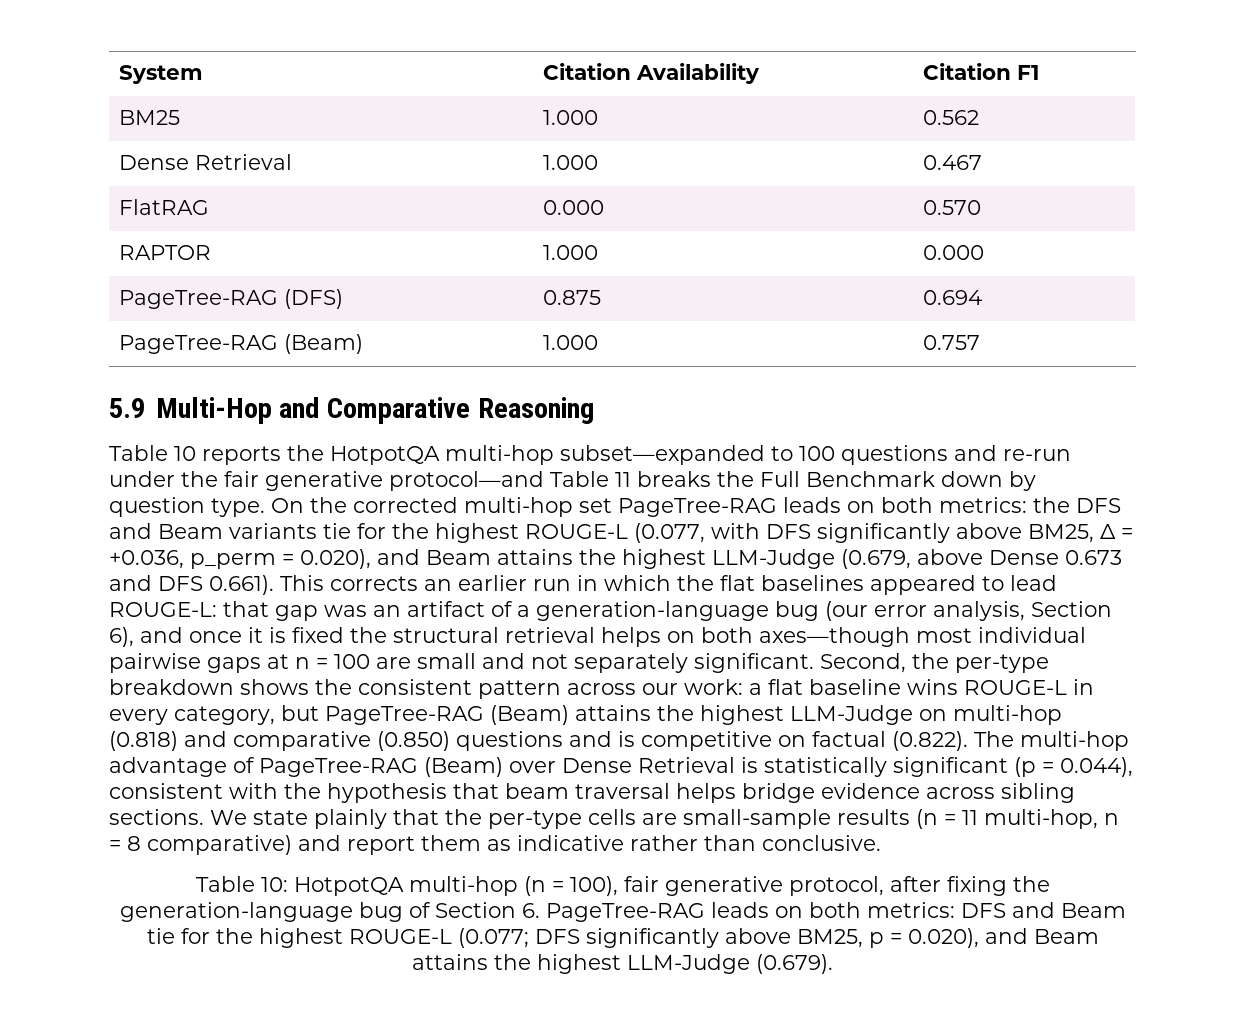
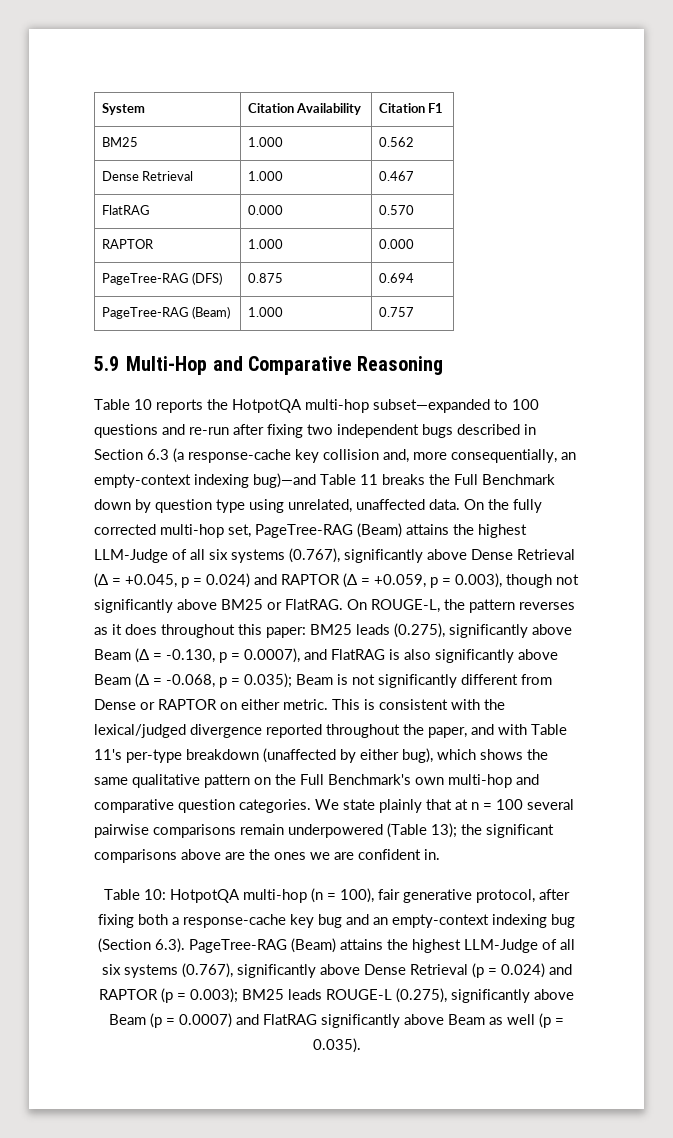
[109,471,544,491] under the fair generative protocol—and -> [233,424,536,438] [94,448,576,463] [94,473,316,488] after fixing two independent bugs described in Section 6.3 (a response-cache key collision and, more consequentially, an empty-context indexing bug)—and
[211,498,265,517] type. -> [216,499,460,513] type using unrelated, unaffected data.
(347, 505) none -> [513,499,542,513] fully
[579,497,1121,517] [109,523,1133,543] [109,549,1122,569] [109,575,1057,595] [109,601,1112,621] [109,627,1086,647] [109,653,1049,673] [109,679,1094,699] [109,705,1062,725] [109,731,1129,751] [109,757,1133,777] [109,783,1075,803] [109,809,1119,829] [109,835,881,855] set PageTree-RAG leads on both metrics: the DFS and Beam variants tie for the highest ROUGE-L (0.077, with DFS significantly above BM25, Δ = +0.036, p_perm = 0.020), and Beam attains the highest LLM-Judge (0.679, above Dense 0.673 and DFS 0.661). This corrects an earlier run in which the flat baselines appeared to lead ROUGE-L: that gap was an artifact of a generation-language bug (our error analysis, Section 6), and once it is fixed the structural retrieval helps on both axes—though most individual pairwise gaps at n = 100 are small and not separately significant. Second, the per-type breakdown shows the consistent pattern across our work: a flat baseline wins ROUGE-L in every category, but PageTree-RAG (Beam) attains the highest LLM-Judge on multi-hop (0.818) and comparative (0.850) questions and is competitive on factual (0.822). The multi-hop advantage of PageTree-RAG (Beam) over Dense Retrieval is statistically significant (p = 0.044), consistent with the hypothesis that beam traversal helps bridge evidence across sibling sections. We state plainly that the per-type cells are small-sample results (n = 11 multi-hop, n = 8 comparative) and report them as indicative rather than conclusive. -> [228,523,527,538] [94,548,575,563] [94,573,579,588] [94,599,575,613] [94,623,572,638] [94,648,558,663] [94,673,552,688] [94,699,505,710] [94,724,567,738] [94,748,548,763] [94,774,539,788] [94,799,574,813] [94,823,554,838] [94,849,440,863] set, PageTree-RAG (Beam) attains the highest LLM-Judge of all six systems (0.767), significantly above Dense Retrieval (Δ = +0.045, p = 0.024) and RAPTOR (Δ = +0.059, p = 0.003), though not significantly above BM25 or FlatRAG. On ROUGE-L, the pattern reverses as it does throughout this paper: BM25 leads (0.275), significantly above Beam (Δ = -0.130, p = 0.0007), and FlatRAG is also significantly above Beam (Δ = -0.068, p = 0.035); Beam is not significantly different from Dense or RAPTOR on either metric. This is consistent with the lexical/judged divergence reported throughout the paper, and with Table 11's per-type breakdown (unaffected by either bug), which shows the same qualitative pattern on the Full Benchmark's own multi-hop and comparative question categories. We state plainly that at n = 100 several pairwise comparisons remain underpowered (Table 13); the significant comparisons above are the ones we are confident in.
[1012,876,1050,892] [119,902,1126,922] [146,928,1099,948] [412,954,833,974] the generation-language bug of Section 6. PageTree-RAG leads on both metrics: DFS and Beam tie for the highest ROUGE-L (0.077; DFS significantly above BM25, p = 0.020), and Beam attains the highest LLM-Judge (0.679). -> [138,914,575,928] [98,938,575,953] [101,963,572,978] [99,988,574,1003] [109,1013,564,1028] [312,1038,361,1053] both a response-cache key bug and an empty-context indexing bug (Section 6.3). PageTree-RAG (Beam) attains the highest LLM-Judge of all six systems (0.767), significantly above Dense Retrieval (p = 0.024) and RAPTOR (p = 0.003); BM25 leads ROUGE-L (0.275), significantly above Beam (p = 0.0007) and FlatRAG significantly above Beam as well (p = 0.035).

